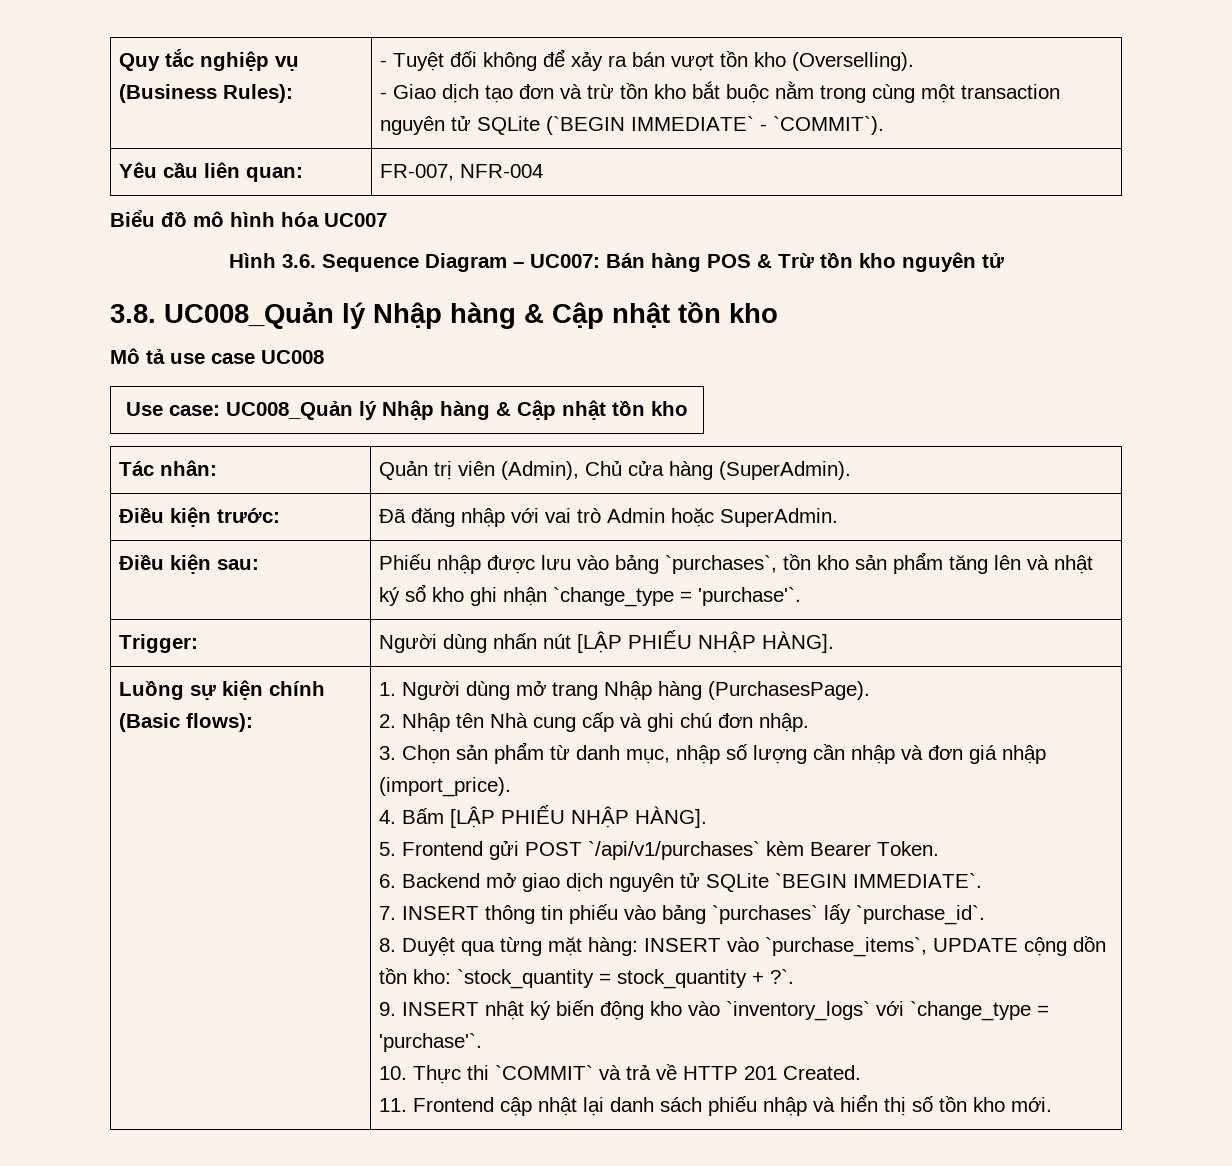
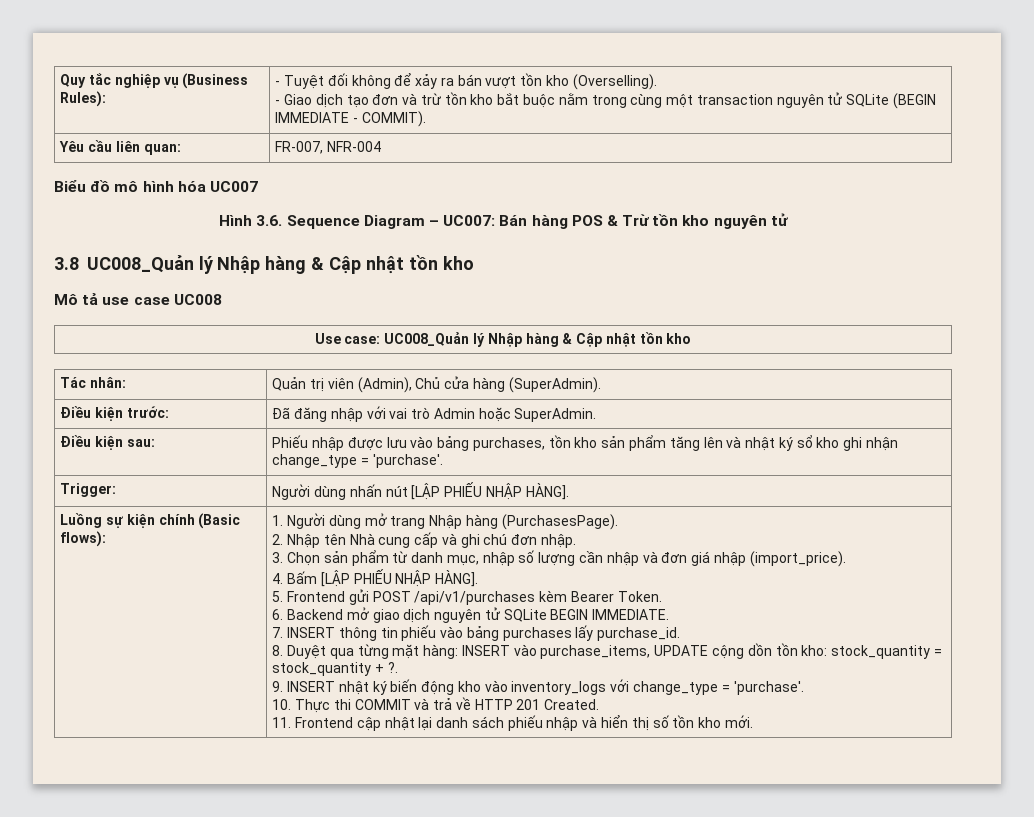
[546,116,885,135] (`BEGIN IMMEDIATE` - `COMMIT`). -> [893,93,937,109] [275,111,426,127] (BEGIN IMMEDIATE - COMMIT).
[110,304,156,323] 3.8. -> [54,257,79,270] 3.8
[665,555,778,574] `purchases`, -> [472,437,545,451] purchases,
[553,587,802,607] `change_type = 'purchase'`. -> [272,454,443,468] change_type = 'purchase'.
[588,841,761,860] `/api/v1/purchases` -> [414,591,536,605] /api/v1/purchases
[775,873,983,888] `BEGIN IMMEDIATE`. -> [550,609,670,620] BEGIN IMMEDIATE.
[712,904,986,925] `purchases` lấy `purchase_id`. -> [502,625,681,641] purchases lấy purchase_id.
[765,937,928,957] `purchase_items`, -> [540,645,651,659] purchase_items,
[457,969,595,989] `stock_quantity -> [831,645,931,659] stock_quantity
[770,969,795,984] ?`. -> [387,662,398,673] ?.
[726,1001,1050,1021] [379,1033,483,1052] `inventory_logs` với `change_type = 'purchase'`. -> [511,679,804,695] inventory_logs với change_type = 'purchase'.
[495,1065,594,1080] `COMMIT` -> [354,699,411,710] COMMIT

